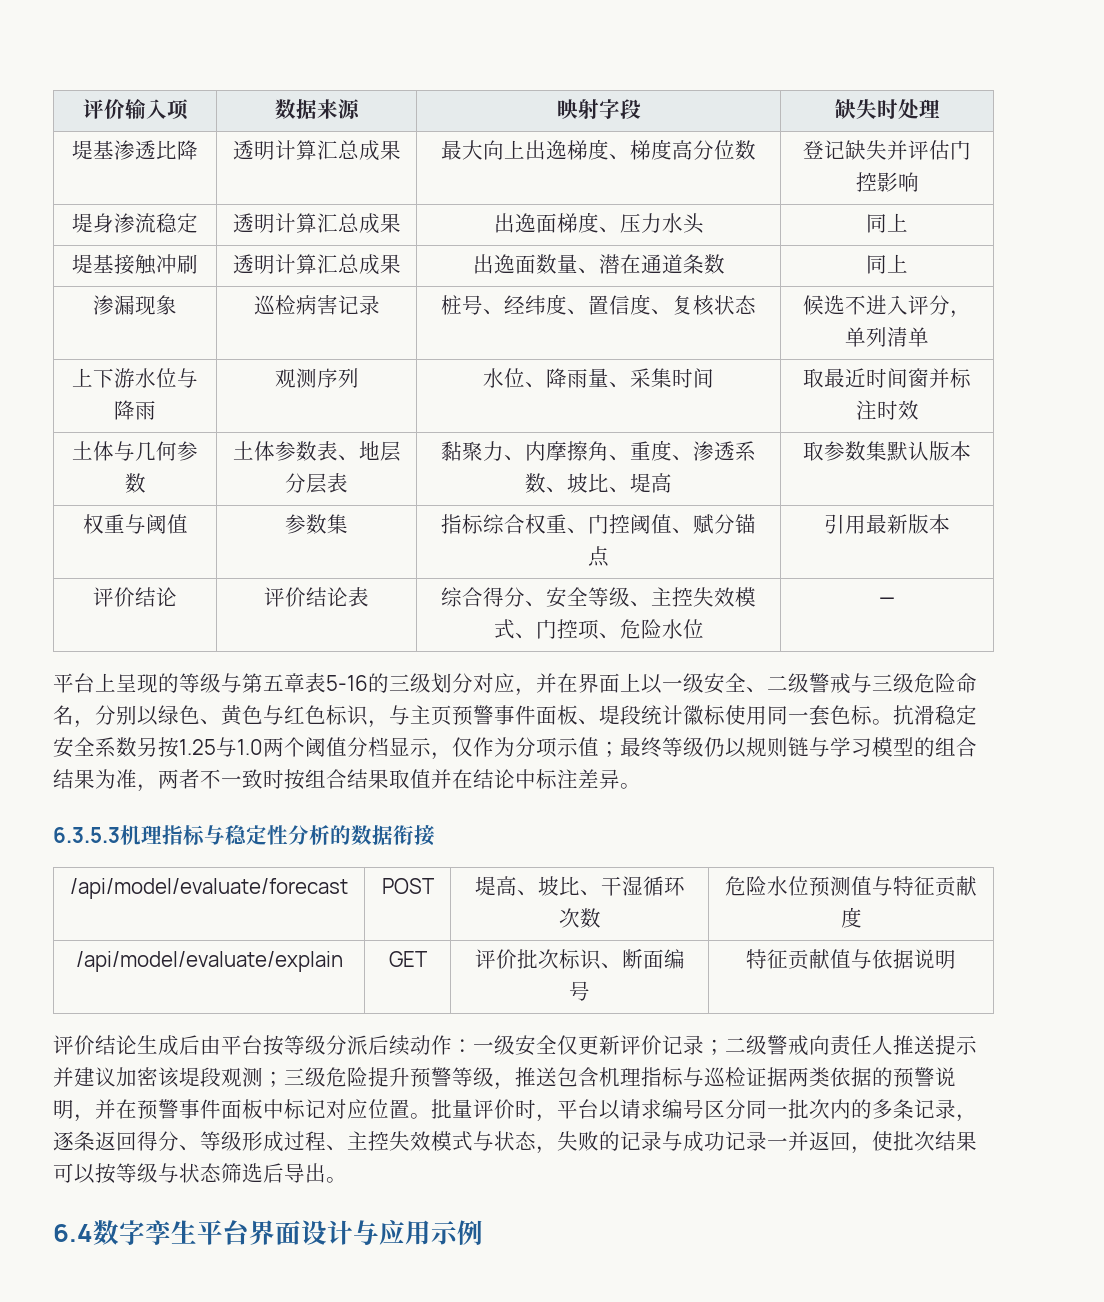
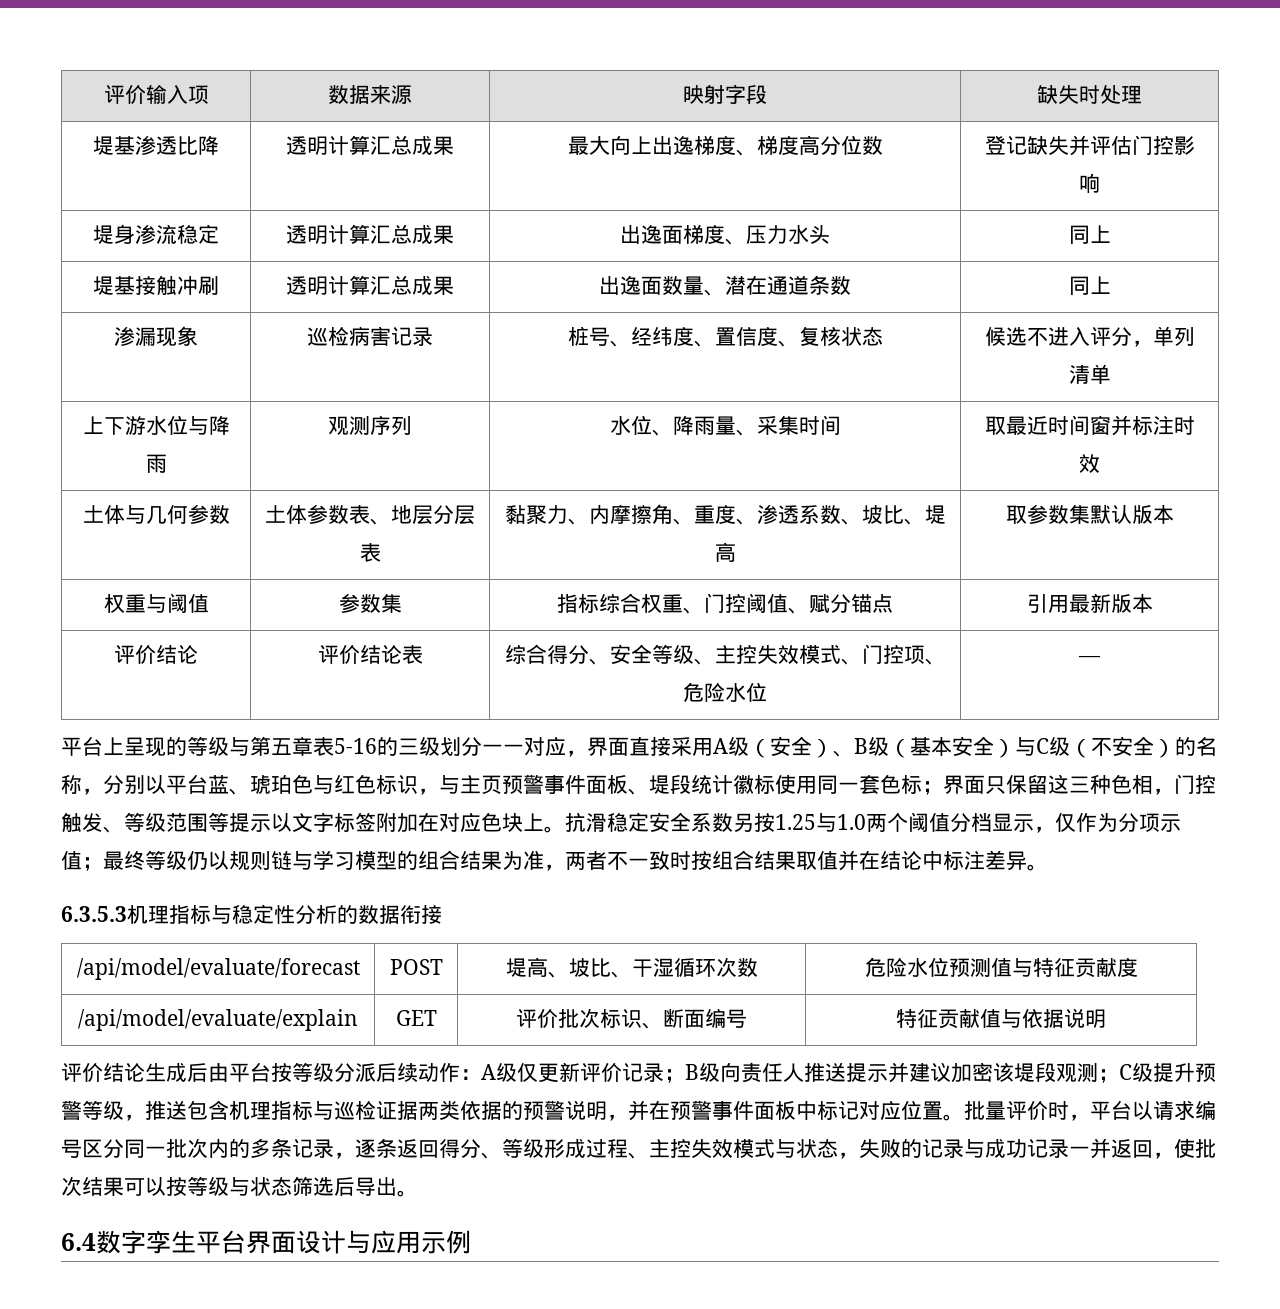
[473,673,977,696] [53,705,243,728] 对应，并在界面上以一级安全、二级警戒与三级危险命名，分别以绿色、黄 -> [482,736,1217,758] [61,774,292,795] 一一对应，界面直接采用A级（安全）、B级（基本安全）与C级（不安全）的名称，分别以平台蓝、琥珀
(873, 715) none -> [922,774,1216,795] [61,812,544,833] ；界面只保留这三种色相，门控触发、等级范围等提示以文字标签附加在对应色块上
[473,1035,557,1056] 一级安全 -> [481,1063,517,1082] A级
[725,1035,809,1056] 二级警戒 -> [685,1063,720,1082] B级
[284,1067,368,1087] 三级危险 -> [1119,1063,1153,1082] C级

